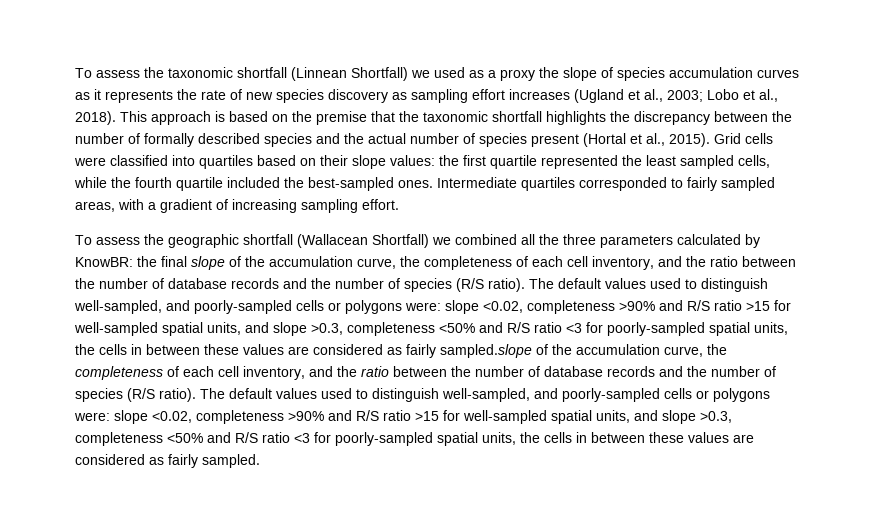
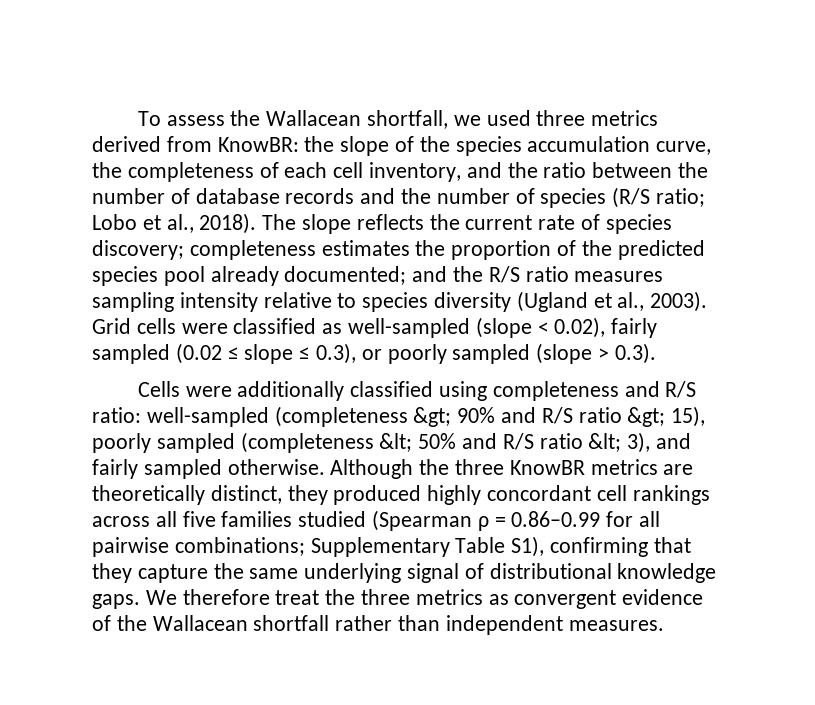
[75,67,535,81] To assess the taxonomic shortfall (Linnean Shortfall) we used as a proxy -> [137,110,659,129] [92,136,299,152] To assess the Wallacean shortfall, we used three metrics derived from KnowBR:
(613, 72) none -> [419,136,450,152] the
[757,69,799,78] [75,89,778,103] [75,111,792,125] [75,133,773,147] [74,155,770,169] [74,177,775,191] [75,199,399,213] [75,234,760,248] [75,256,353,270] curves as it represents the rate of new species discovery as sampling effort increases (Ugland et al., 2003; Lobo et al., 2018). This approach is based on the premise that the taxonomic shortfall highlights the discrepancy between the number of formally described species and the actual number of species present (Hortal et al., 2015). Grid cells were classified into quartiles based on their slope values: the first quartile represented the least sampled cells, while the fourth quartile included the best-sampled ones. Intermediate quartiles corresponded to fairly sampled areas, with a gradient of increasing sampling effort. // To assess the geographic shortfall (Wallacean Shortfall) we combined all the three parameters calculated by KnowBR: the final slope of the accumulation -> (651, 144) none
[488,278,768,292] [74,300,791,314] [74,322,788,336] [75,344,727,358] [75,366,776,380] [75,388,770,402] [74,410,732,424] [75,432,754,446] [75,454,260,468] ratio). The default values used to distinguish well-sampled, and poorly-sampled cells or polygons were: slope <0.02, completeness >90% and R/S ratio >15 for well-sampled spatial units, and slope >0.3, completeness <50% and R/S ratio <3 for poorly-sampled spatial units, the cells in between these values are considered as fairly sampled.slope of the accumulation curve, the completeness of each cell inventory, and the ratio between the number of database records and the number of species (R/S ratio). The default values used to distinguish well-sampled, and poorly-sampled cells or polygons were: slope <0.02, completeness >90% and R/S ratio >15 for well-sampled spatial units, and slope >0.3, completeness <50% and R/S ratio <3 for poorly-sampled spatial units, the cells in between these values are considered as fairly sampled. -> [656,188,706,207] [92,213,672,234] [92,240,705,260] [92,266,664,286] [92,291,708,312] [92,317,658,338] [92,343,656,364] [137,381,697,401] [92,406,706,427] [92,432,692,453] [92,459,694,479] [92,485,710,505] [92,510,661,531] [92,536,691,557] [92,563,717,583] [92,589,704,609] [92,615,664,635] ratio; Lobo et al., 2018). The slope reflects the current rate of species discovery; completeness estimates the proportion of the predicted species pool already documented; and the R/S ratio measures sampling intensity relative to species diversity (Ugland et al., 2003). Grid cells were classified as well-sampled (slope < 0.02), fairly sampled (0.02 ≤ slope ≤ 0.3), or poorly sampled (slope > 0.3). // Cells were additionally classified using completeness and R/S ratio: well-sampled (completeness &gt; 90% and R/S ratio &gt; 15), poorly sampled (completeness &lt; 50% and R/S ratio &lt; 3), and fairly sampled otherwise. Although the three KnowBR metrics are theoretically distinct, they produced highly concordant cell rankings across all five families studied (Spearman ρ = 0.86–0.99 for all pairwise combinations; Supplementary Table S1), confirming that they capture the same underlying signal of distributional knowledge gaps. We therefore treat the three metrics as convergent evidence of the Wallacean shortfall rather than independent measures.

